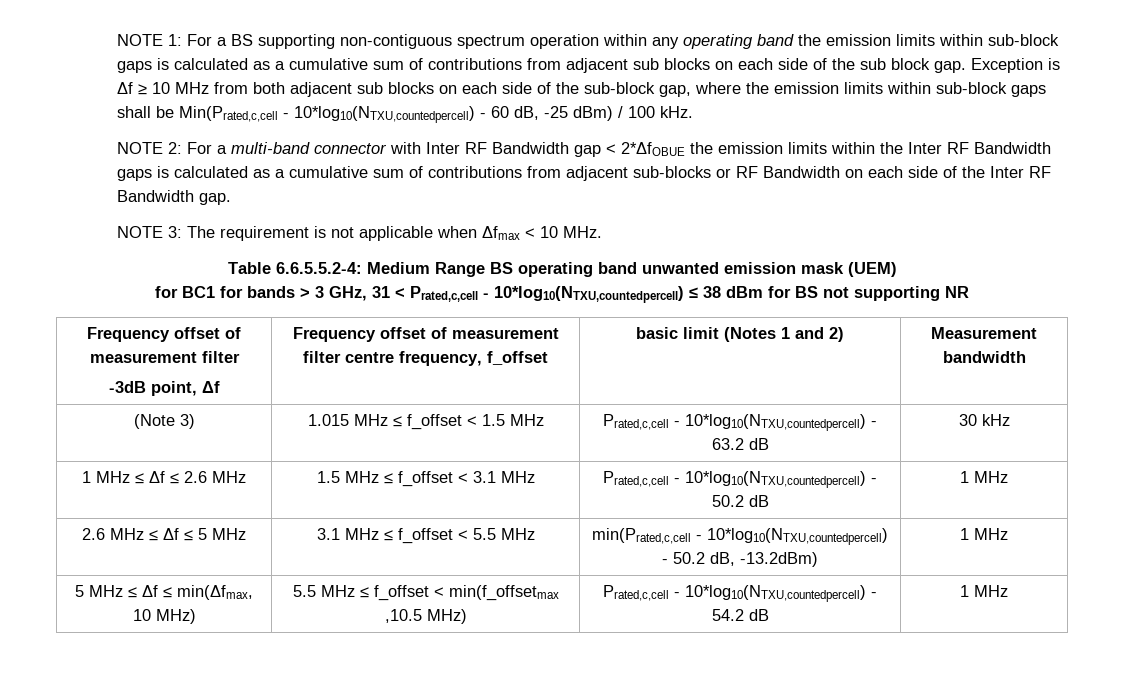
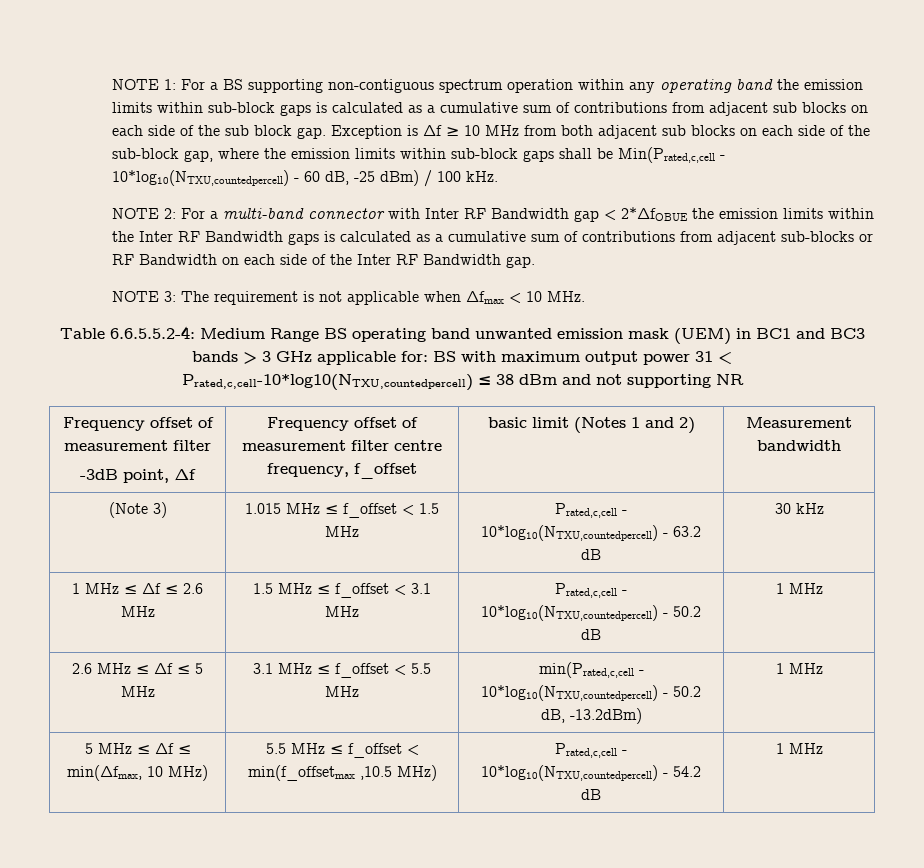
[155,286,684,303] // for BC1 for bands > 3 GHz, 31 < Prated,c,cell - 10*log10(NTXU,countedpercell) -> [735,328,865,339] [192,351,732,365] [181,374,473,391] in BC1 and BC3 bands > 3 GHz applicable for: BS with maximum output power 31 < Prated,c,cell-10*log10(NTXU,countedpercell)
[768,286,818,298] for BS -> [561,374,591,385] and

